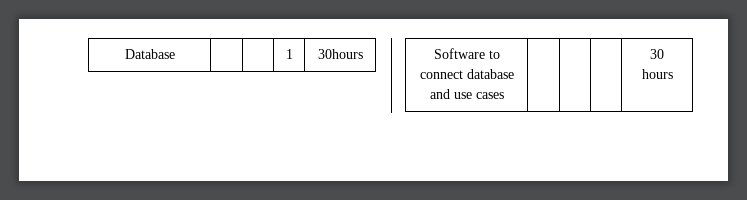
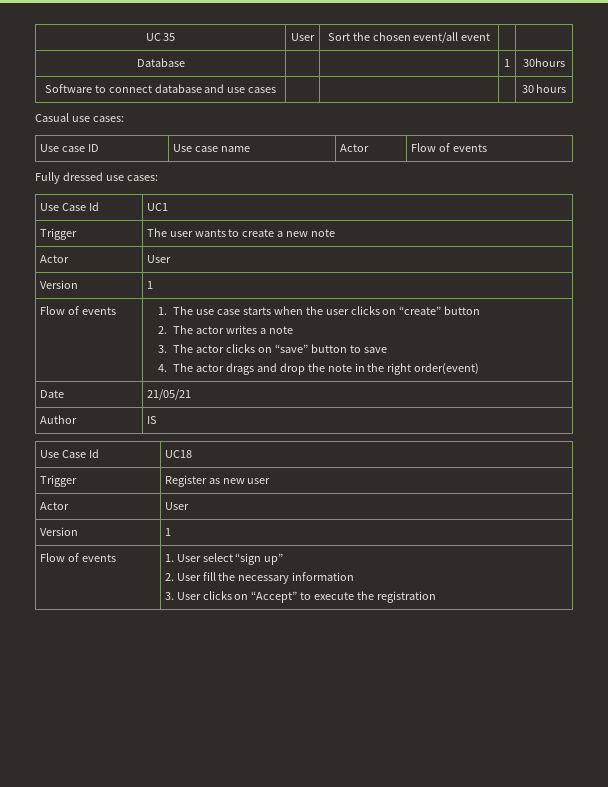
(124, 54) none -> [145,33,176,41] [291,33,315,41] [327,32,491,43] UC 35 | User | Sort the chosen event/all event | | //
(673, 74) none -> [35,113,124,122] [39,144,99,152] [172,144,250,152] [339,144,369,152] [410,143,487,152] [35,172,158,184] [39,202,99,211] [146,203,168,211] [39,228,77,240] [146,228,336,237] [39,255,69,263] [146,255,171,263] [39,280,78,289] [146,281,153,289] [39,306,116,315] [158,306,481,315] [158,325,293,334] [158,344,387,353] [158,363,480,375] [39,390,64,398] [146,389,191,400] [39,415,77,424] [146,416,157,424] [39,449,99,458] [164,450,192,458] [39,475,77,487] [164,475,271,487] [39,502,69,510] [164,502,189,510] [39,527,78,536] [164,528,171,536] [39,553,116,562] [164,553,284,565] [164,572,355,584] [164,591,437,603] // Casual use cases: // Use case ID | Use case name | Actor | Flow of events // Fully dressed use cases: // Use Case Id | UC1 // Trigger | The user wants to create a new note // Actor | User // Version | 1 // Flow of events | 1. The use case starts when the user clicks on “create” button // 2. The actor writes a note // 3. The actor clicks on “save” button to save // 4. The actor drags and drop the note in the right order(event) // Date | 21/05/21 // Author | IS // Use Case Id | UC18 // Trigger | Register as new user // Actor | User // Version | 1 // Flow of events | 1. User select “sign up” // 2. User fill the necessary information // 3. User clicks on “Accept” to execute the registration

